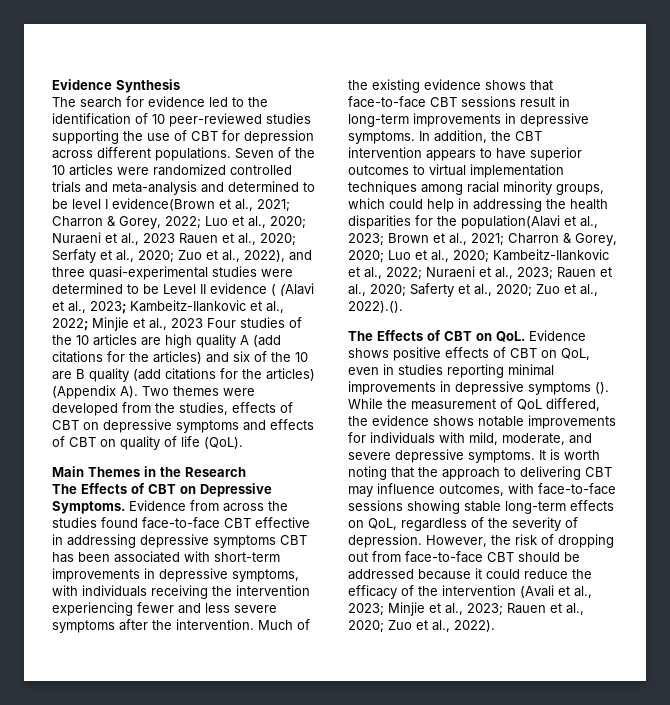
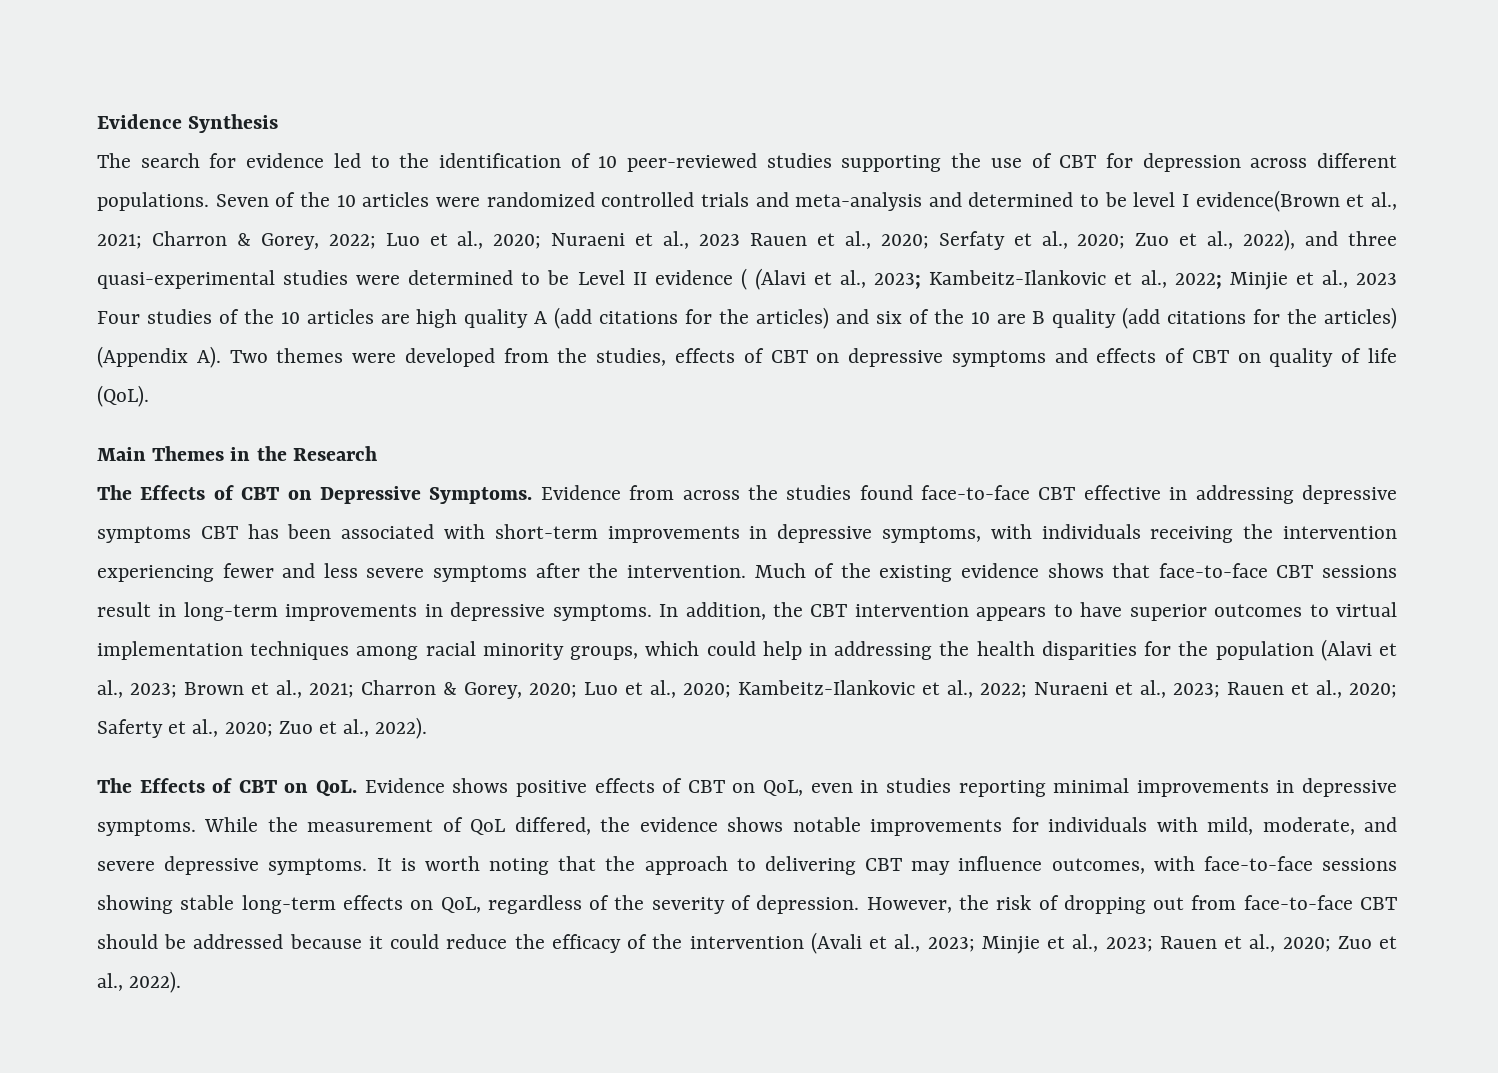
[461,215,560,229] population(Alavi -> [1215,639,1372,661] population (Alavi
[348,301,403,313] 2022).(). -> [375,717,428,739] 2022).
[528,382,609,395] symptoms (). -> [97,819,196,836] symptoms.

